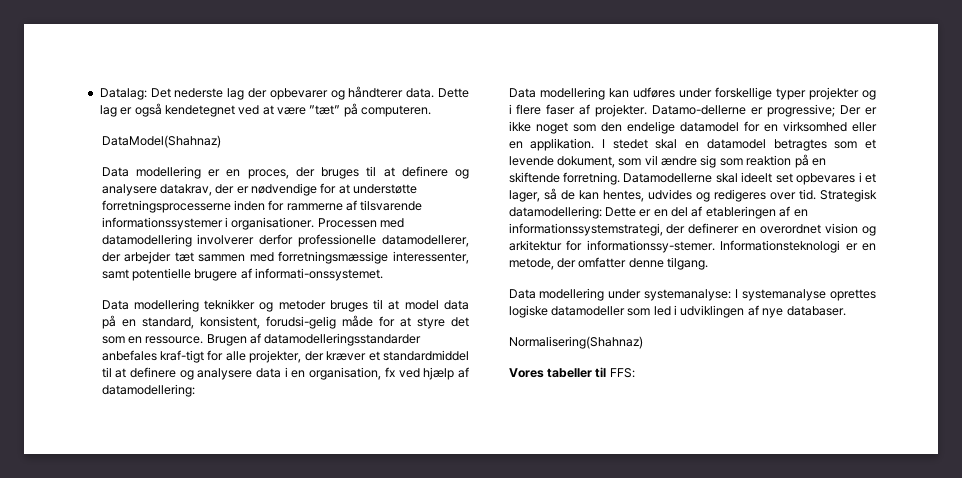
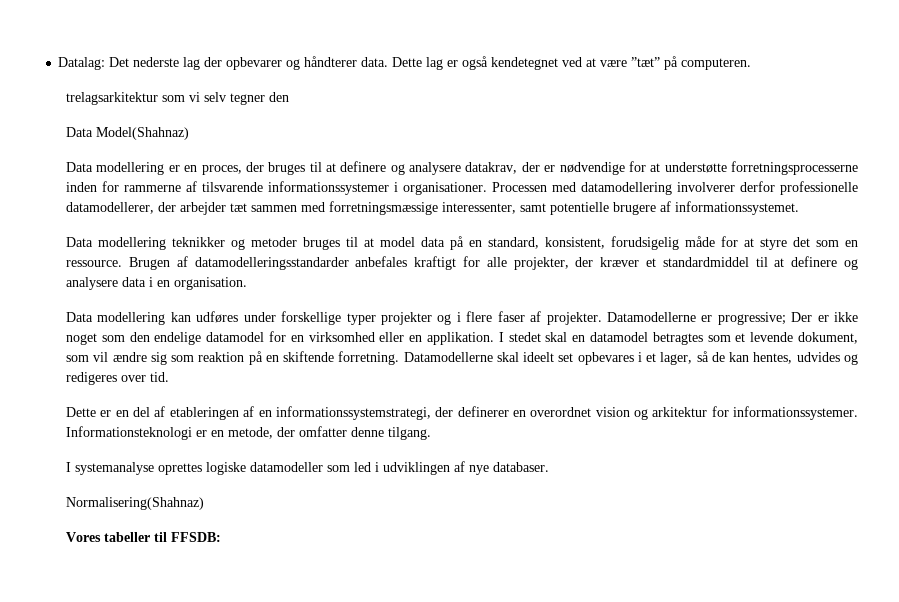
[101,135,221,148] DataModel(Shahnaz) -> [66,92,290,105] [66,127,190,140] trelagsarkitektur som vi selv tegner den // Data Model(Shahnaz)
[255,268,384,281] informati-onssystemet. -> [675,201,800,215] informationssystemet.
[265,316,336,329] forudsi-gelig -> [611,236,680,250] forudsigelig
[159,350,204,363] kraf-tigt -> [414,256,457,270] kraftigt
[309,367,469,380] [101,384,195,397] organisation, fx ved hjælp af datamodellering: -> [174,277,248,290] organisation.
[652,105,747,115] Datamo-dellerne -> [606,312,696,322] Datamodellerne
[820,189,877,202] [508,206,602,219] Strategisk datamodellering: -> (170, 377) //
[586,240,715,253] informationssy-stemer. -> [733,406,859,420] informationssystemer.
[508,288,732,301] Data modellering under systemanalyse: -> (432, 433) none
[609,368,635,378] FFS: -> [171,532,222,542] FFSDB:

